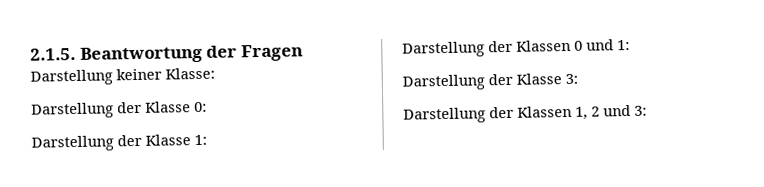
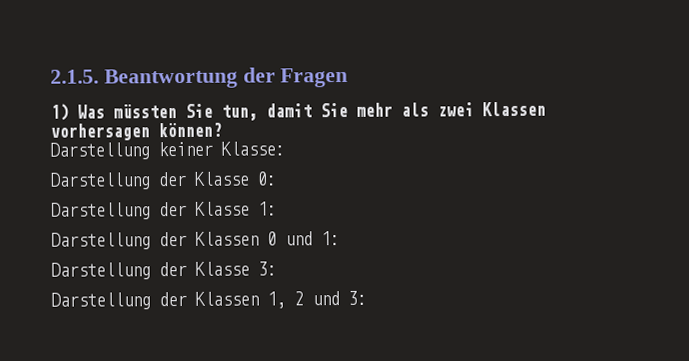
(303, 53) none -> [50,101,546,121] [50,122,222,141] // 1) Was müssten Sie tun, damit Sie mehr als zwei Klassen vorhersagen können?

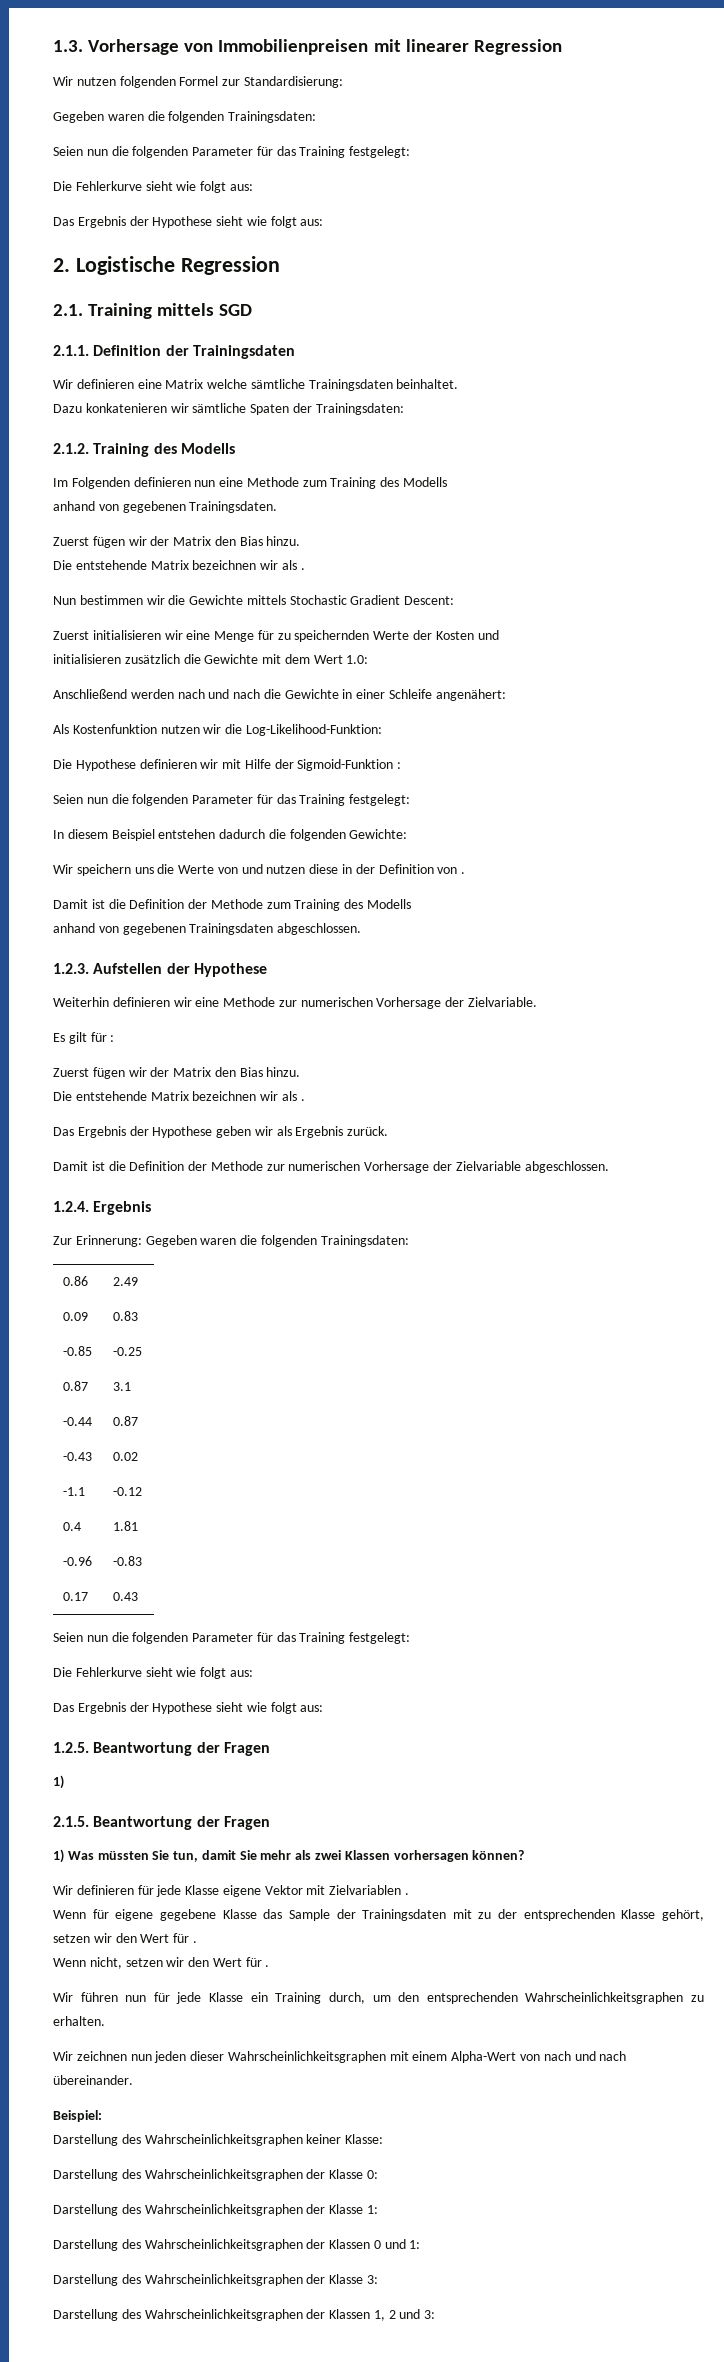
(50, 76) none -> [53,39,562,55] [53,76,343,88] [53,111,317,123] [53,146,411,158] [53,181,253,193] [53,216,324,228] [53,256,280,275] [53,303,253,319] [53,345,295,359] [53,379,459,391] [53,403,404,415] [53,443,235,457] [53,477,448,489] [53,501,278,513] [53,536,301,548] [53,560,305,570] [53,595,455,605] [53,630,499,642] [53,654,369,664] [53,689,506,701] [53,724,382,736] [53,759,402,771] [53,794,411,806] [53,829,408,841] [53,864,466,876] [53,899,412,911] [53,923,362,935] [53,963,267,977] [53,997,538,1009] [53,1032,115,1044] [53,1067,301,1079] [53,1091,305,1101] [53,1126,389,1138] [53,1161,609,1173] [53,1201,152,1215] [53,1235,409,1247] [63,1276,89,1286] [113,1277,139,1286] [63,1312,89,1321] [113,1311,139,1321] [63,1346,93,1356] [113,1347,143,1356] [63,1381,89,1391] [113,1382,132,1391] [63,1417,93,1426] [113,1416,139,1426] [63,1452,93,1461] [113,1452,139,1461] [63,1487,86,1496] [113,1487,143,1496] [63,1522,82,1531] [113,1521,139,1531] [63,1556,93,1566] [113,1556,143,1566] [63,1592,89,1601] [113,1592,139,1601] [53,1632,411,1644] [53,1667,253,1679] [53,1702,324,1714] [53,1742,270,1756] [53,1775,64,1789] 1.3. Vorhersage von Immobilienpreisen mit linearer Regression // Wir nutzen folgenden Formel zur Standardisierung: // Gegeben waren die folgenden Trainingsdaten: // Seien nun die folgenden Parameter für das Training festgelegt: // Die Fehlerkurve sieht wie folgt aus: // Das Ergebnis der Hypothese sieht wie folgt aus: // 2. Logistische Regression // 2.1. Training mittels SGD // 2.1.1. Definition der Trainingsdaten // Wir definieren eine Matrix welche sämtliche Trainingsdaten beinhaltet. // Dazu konkatenieren wir sämtliche Spaten der Trainingsdaten: // 2.1.2. Training des Modells // Im Folgenden definieren nun eine Methode zum Training des Modells // anhand von gegebenen Trainingsdaten. // Zuerst fügen wir der Matrix den Bias hinzu. // Die entstehende Matrix bezeichnen wir als . // Nun bestimmen wir die Gewichte mittels Stochastic Gradient Descent: // Zuerst initialisieren wir eine Menge für zu speichernden Werte der Kosten und // initialisieren zusätzlich die Gewichte mit dem Wert 1.0: // Anschließend werden nach und nach die Gewichte in einer Schleife angenähert: // Als Kostenfunktion nutzen wir die Log-Likelihood-Funktion: // Die Hypothese definieren wir mit Hilfe der Sigmoid-Funktion : // Seien nun die folgenden Parameter für das Training festgelegt: // In diesem Beispiel entstehen dadurch die folgenden Gewichte: // Wir speichern uns die Werte von und nutzen diese in der Definition von . // Damit ist die Definition der Methode zum Training des Modells // anhand von gegebenen Trainingsdaten abgeschlossen. // 1.2.3. Aufstellen der Hypothese // Weiterhin definieren wir eine Methode zur numerischen Vorhersage der Zielvariable. // Es gilt für : // Zuerst fügen wir der Matrix den Bias hinzu. // Die entstehende Matrix bezeichnen wir als . // Das Ergebnis der Hypothese geben wir als Ergebnis zurück. // Damit ist die Definition der Methode zur numerischen Vorhersage der Zielvariable abgeschlossen. // 1.2.4. Ergebnis // Zur Erinnerung: Gegeben waren die folgenden Trainingsdaten: // 0.86 | 2.49 // 0.09 | 0.83 // -0.85 | -0.25 // 0.87 | 3.1 // -0.44 | 0.87 // -0.43 | 0.02 // -1.1 | -0.12 // 0.4 | 1.81 // -0.96 | -0.83 // 0.17 | 0.43 // Seien nun die folgenden Parameter für das Training festgelegt: // Die Fehlerkurve sieht wie folgt aus: // Das Ergebnis der Hypothese sieht wie folgt aus: // 1.2.5. Beantwortung der Fragen // 1) //
[50,142,150,160] // Darstellung -> [53,1885,410,1897] [53,1909,704,1921] [53,1933,197,1943] [53,1957,270,1969] [53,1992,705,2004] [53,2016,105,2026] [53,2051,627,2063] [53,2075,133,2085] [53,2110,102,2122] [53,2134,303,2146] // Wir definieren für jede Klasse eigene Vektor mit Zielvariablen . // Wenn für eigene gegebene Klasse das Sample der Trainingsdaten mit zu der entsprechenden Klasse gehört, setzen wir den Wert für . // Wenn nicht, setzen wir den Wert für . // Wir führen nun für jede Klasse ein Training durch, um den entsprechenden Wahrscheinlichkeitsgraphen zu erhalten. // Wir zeichnen nun jeden dieser Wahrscheinlichkeitsgraphen mit einem Alpha-Wert von nach und nach übereinander. // Beispiel: // Darstellung des Wahrscheinlichkeitsgraphen
(151, 181) none -> [121,2169,303,2181] des Wahrscheinlichkeitsgraphen
(151, 211) none -> [121,2204,303,2216] des Wahrscheinlichkeitsgraphen
(151, 241) none -> [121,2239,303,2251] des Wahrscheinlichkeitsgraphen
(151, 271) none -> [121,2274,303,2286] des Wahrscheinlichkeitsgraphen
(151, 301) none -> [121,2309,303,2321] des Wahrscheinlichkeitsgraphen

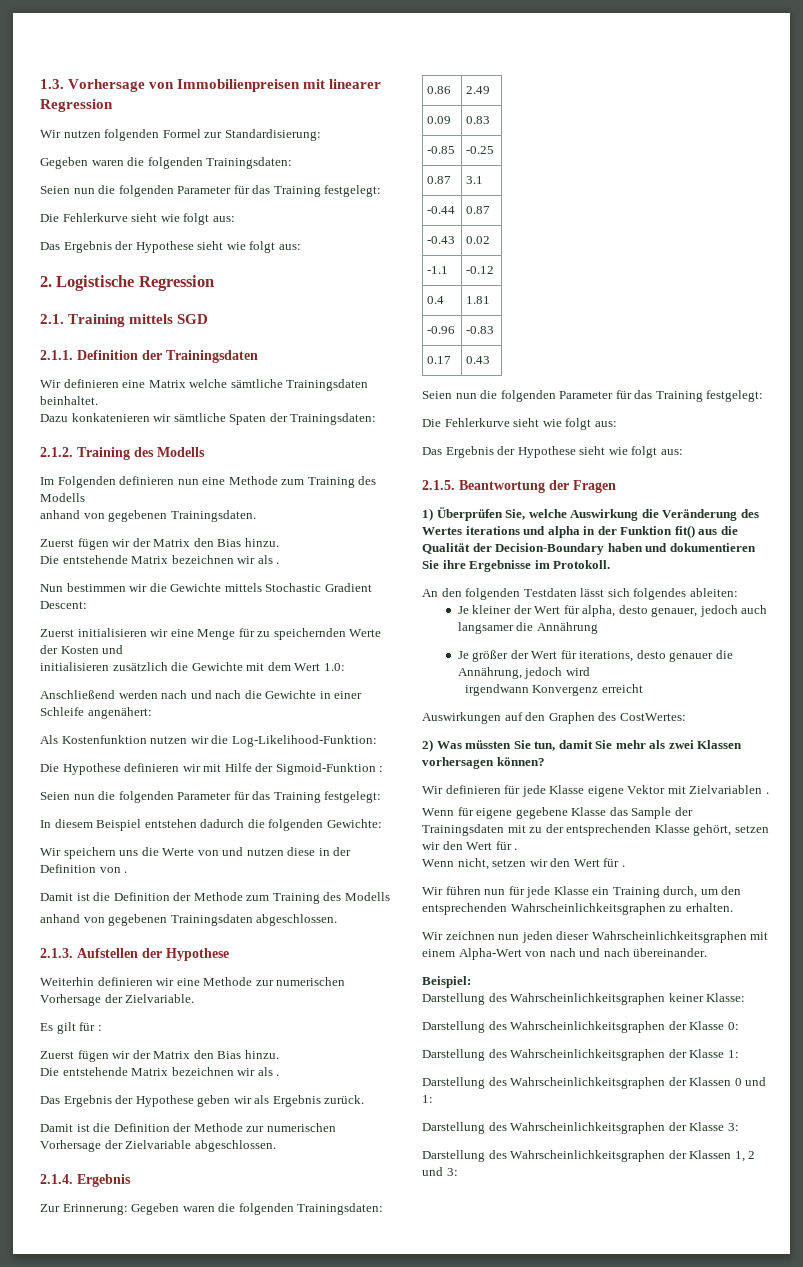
[53,963,89,974] 1.2.3. -> [40,948,73,958] 2.1.3.
[53,1201,89,1212] 1.2.4. -> [40,1174,73,1184] 2.1.4.
[53,1742,270,1756] [53,1775,64,1789] // 1.2.5. Beantwortung der Fragen // 1) -> (683, 452) none
(64, 1856) none -> [436,507,759,521] [422,525,738,538] [422,543,756,555] [422,560,611,572] [422,588,738,600] [457,605,768,617] [457,622,598,634] [457,650,733,662] [457,667,590,679] [464,684,643,696] [422,712,686,724] [422,739,433,752] Überprüfen Sie, welche Auswirkung die Veränderung des Wertes iterations und alpha in der Funktion fit() aus die Qualität der Decision-Boundary haben und dokumentieren Sie ihre Ergebnisse im Protokoll. // An den folgenden Testdaten lässt sich folgendes ableiten: // Je kleiner der Wert für alpha, desto genauer, jedoch auch langsamer die Annährung // Je größer der Wert für iterations, desto genauer die Annährung, jedoch wird // irgendwann Konvergenz erreicht // Auswirkungen auf den Graphen des CostWertes: // 2)

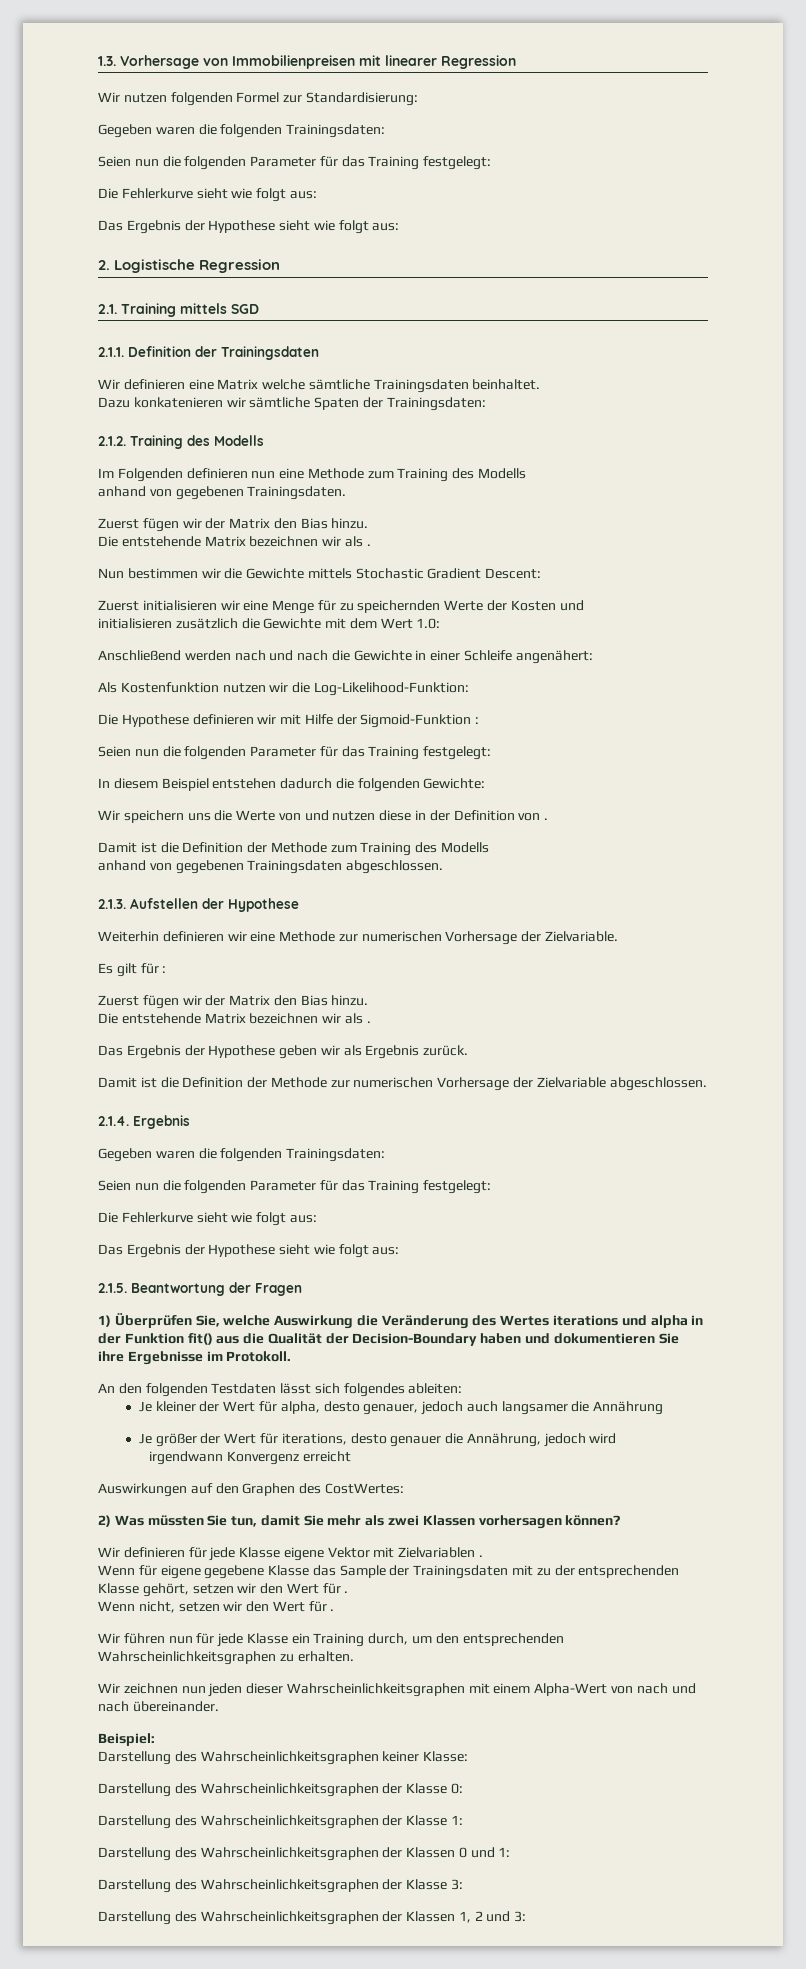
[40,1203,384,1215] [427,86,452,94] [466,86,491,94] [427,116,452,124] [466,116,491,124] [427,146,456,154] [466,146,495,154] [427,176,452,184] [466,176,484,184] [427,206,456,214] [466,206,491,214] [427,236,456,244] [466,236,491,244] [427,266,449,274] [466,266,495,274] [427,296,445,304] [466,296,491,304] [427,326,456,334] [466,326,495,334] [427,356,452,364] [466,356,491,364] Zur Erinnerung: Gegeben waren die folgenden Trainingsdaten: // 0.86 | 2.49 // 0.09 | 0.83 // -0.85 | -0.25 // 0.87 | 3.1 // -0.44 | 0.87 // -0.43 | 0.02 // -1.1 | -0.12 // 0.4 | 1.81 // -0.96 | -0.83 // 0.17 | 0.43 -> [98,1148,386,1162] Gegeben waren die folgenden Trainingsdaten:

